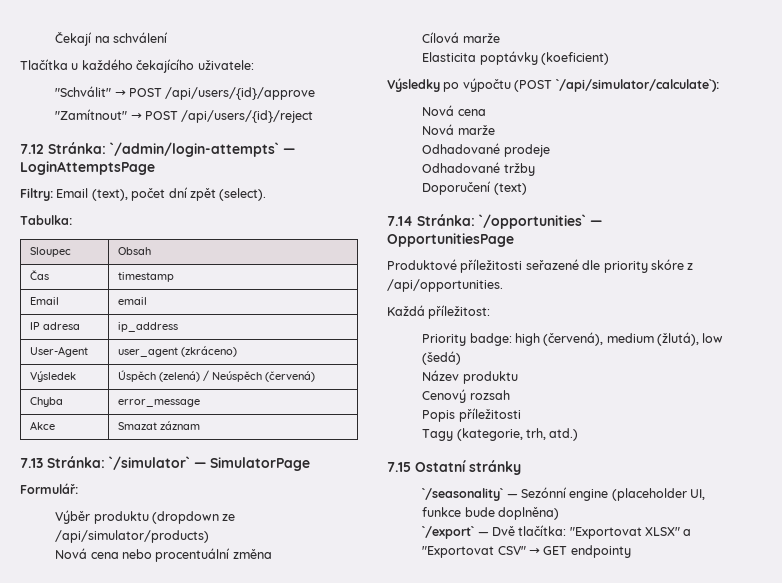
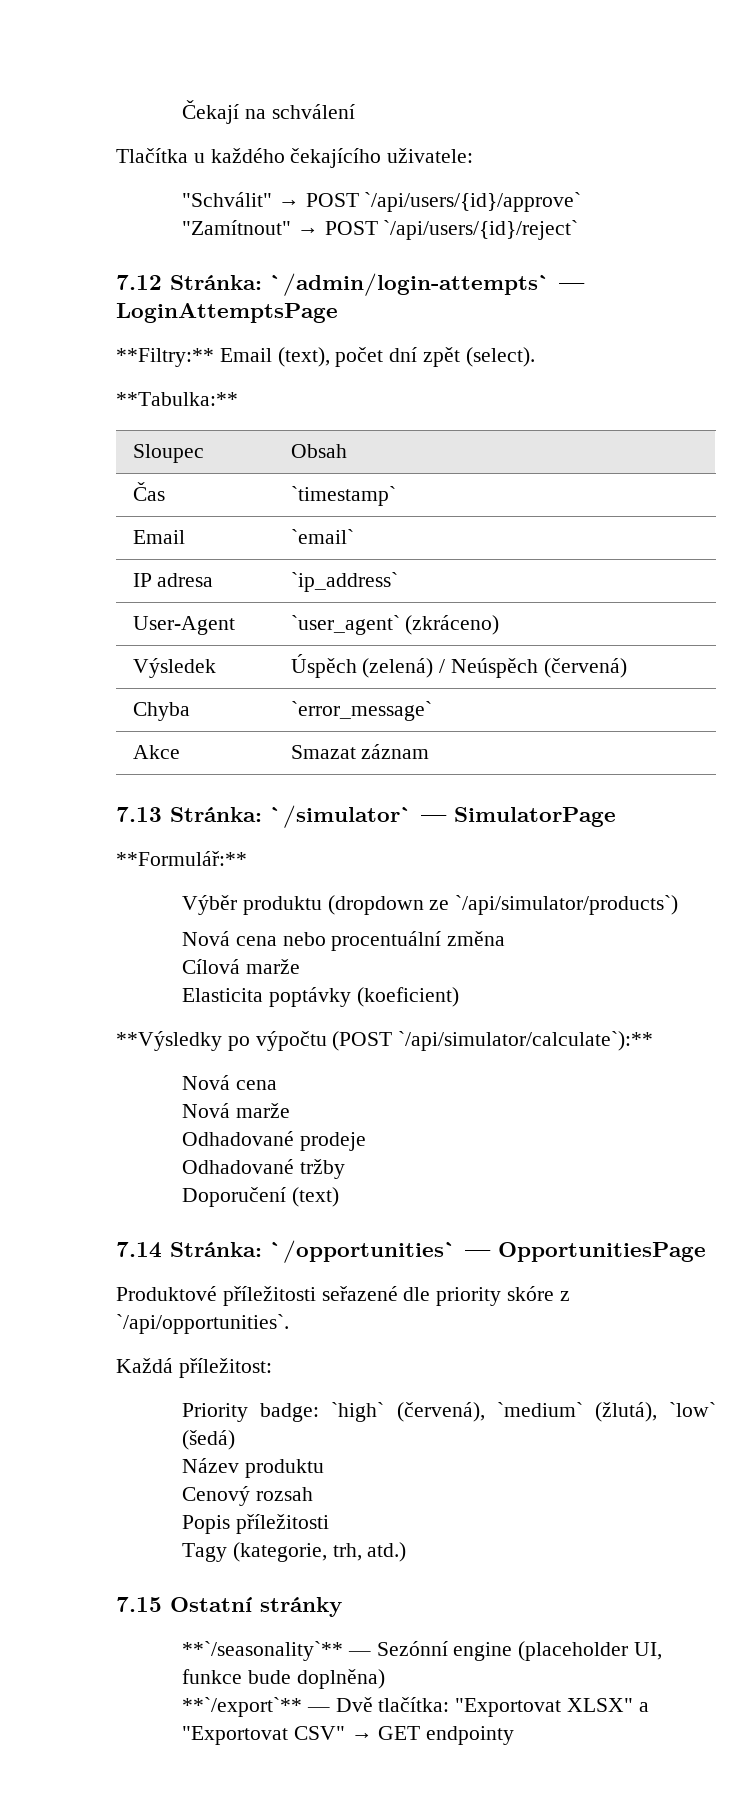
[165,87,316,100] /api/users/{id}/approve -> [364,192,582,212] `/api/users/{id}/approve`
[181,110,314,123] /api/users/{id}/reject -> [383,220,579,240] `/api/users/{id}/reject`
[20,188,53,201] Filtry: -> [116,348,214,367] **Filtry:**
[20,215,72,225] Tabulka: -> [116,392,238,406] **Tabulka:**
[117,272,174,282] timestamp -> [290,486,396,506] `timestamp`
[117,297,147,305] email -> [290,529,354,544] `email`
[117,322,178,332] ip_address -> [290,572,398,592] `ip_address`
[117,347,178,357] user_agent -> [290,615,400,635] `user_agent`
[117,399,200,407] error_message -> [290,701,432,721] `error_message`
[20,483,78,494] Formulář: -> [116,851,247,866] **Formulář:**
[55,530,210,543] /api/simulator/products) -> [455,895,679,915] `/api/simulator/products`)
[387,78,440,92] Výsledky -> [116,1031,222,1051] **Výsledky
[555,79,719,92] `/api/simulator/calculate`): -> [398,1031,654,1051] `/api/simulator/calculate`):**
[387,279,503,292] /api/opportunities. -> [116,1314,289,1334] `/api/opportunities`.
[514,332,724,346] high (červená), medium (žlutá), low -> [331,1402,717,1422] `high` (červená), `medium` (žlutá), `low`
[422,488,504,501] `/seasonality` -> [182,1641,344,1661] **`/seasonality`**
[422,526,475,539] `/export` -> [182,1697,303,1717] **`/export`**

